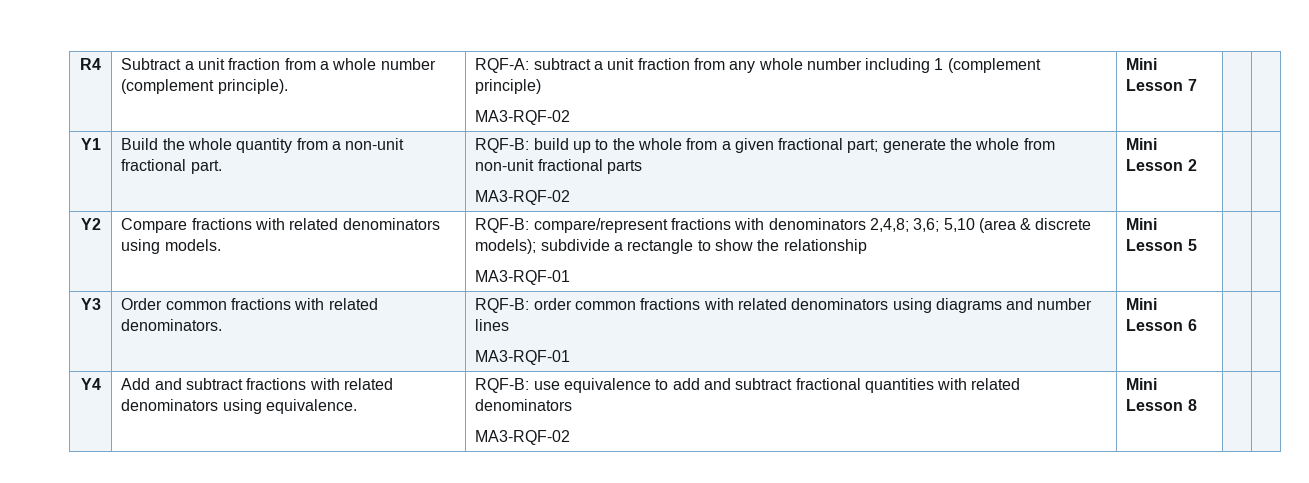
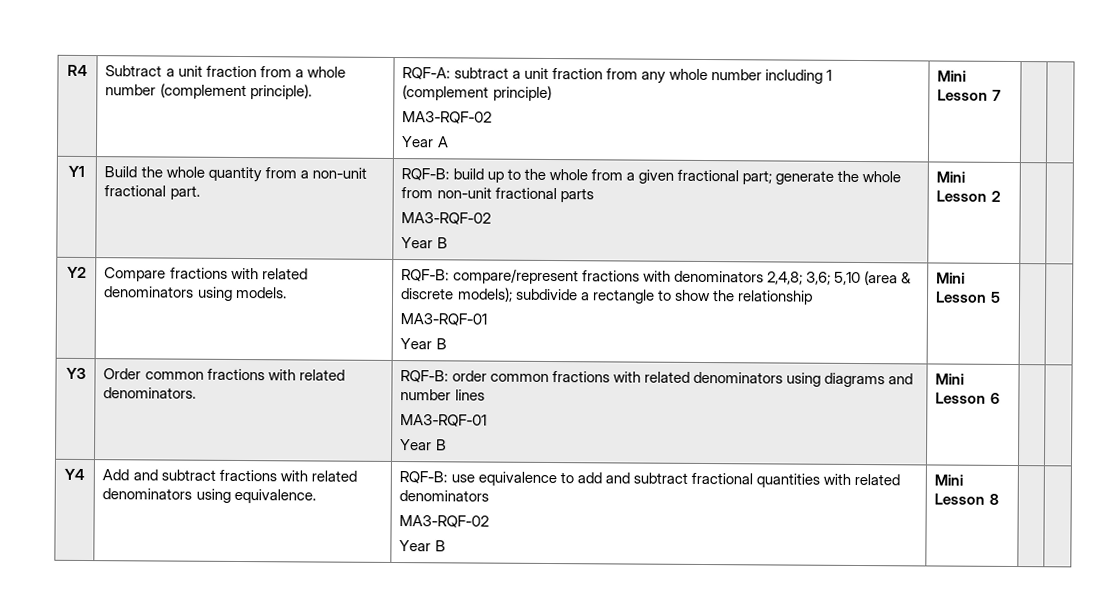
(571, 117) none -> [402,136,449,148] // Year A
(571, 197) none -> [401,237,448,249] // Year B
(571, 277) none -> [400,338,447,350] // Year B
(571, 357) none -> [400,439,447,451] // Year B
(571, 437) none -> [399,540,446,552] // Year B

